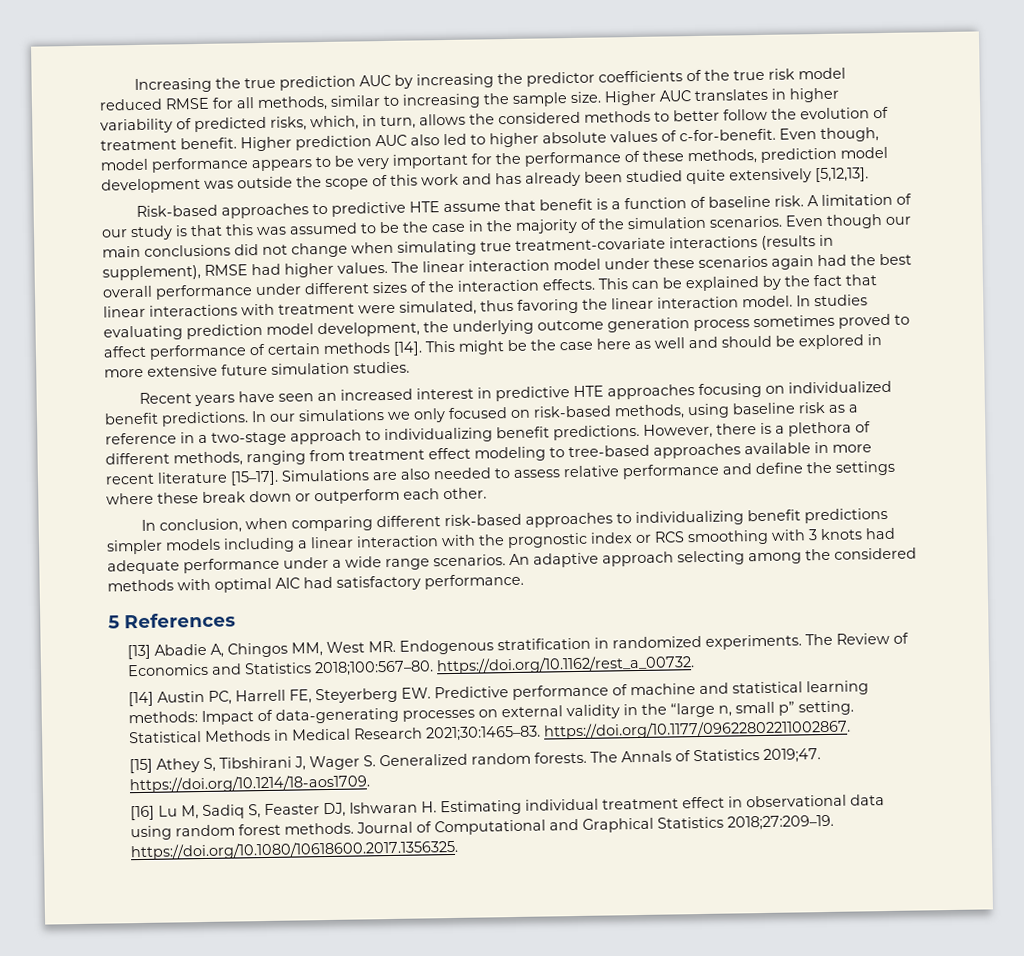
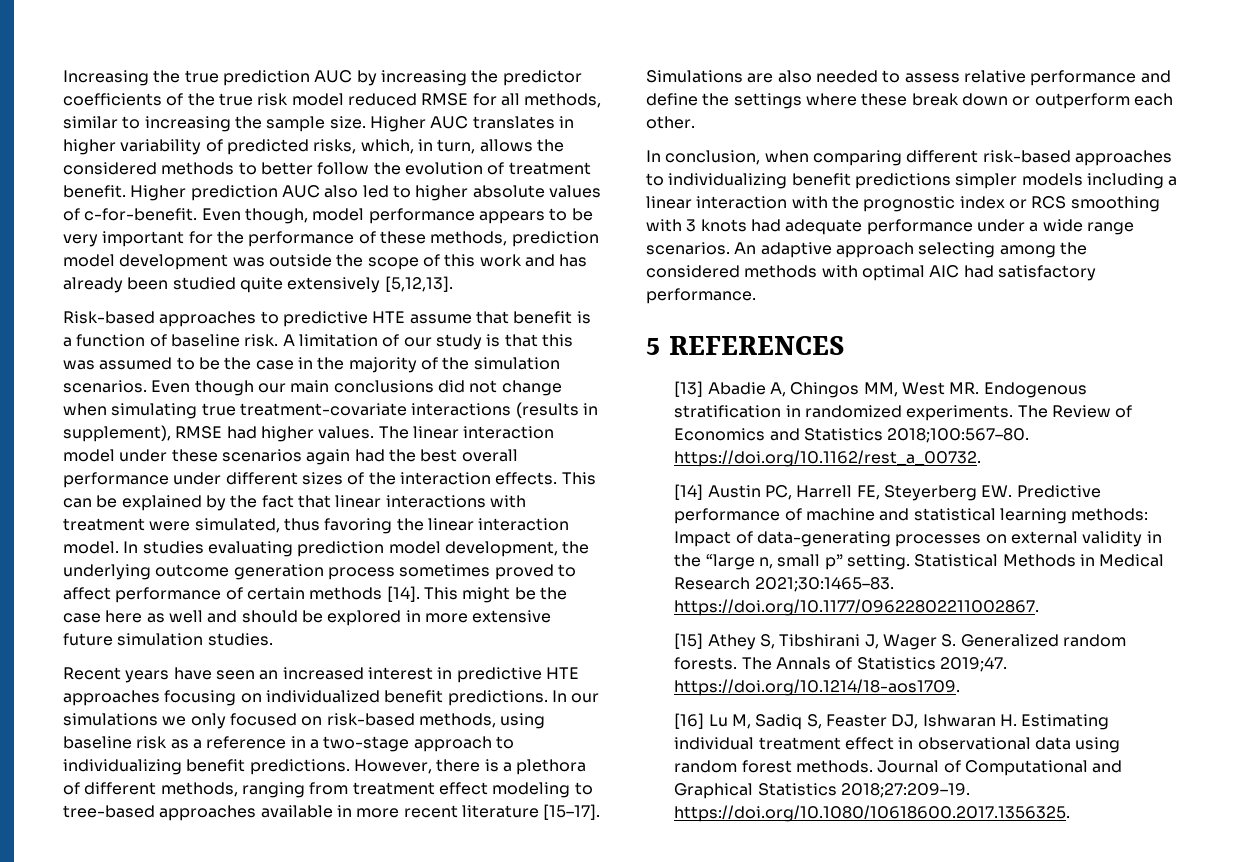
[124,612,236,629] References -> [668,336,844,355] REFERENCES

